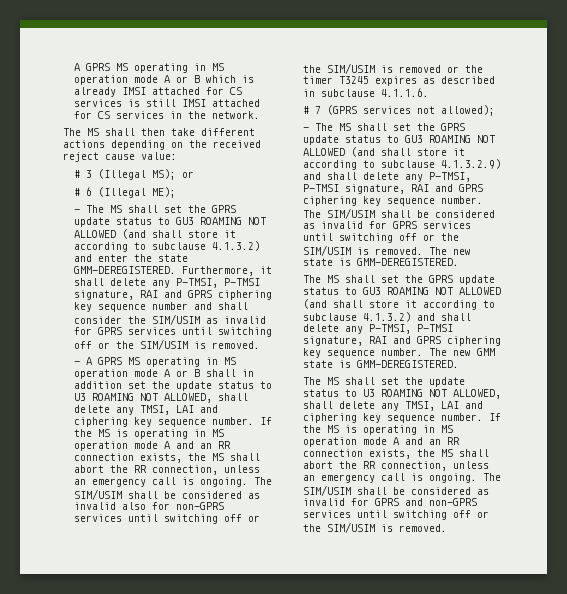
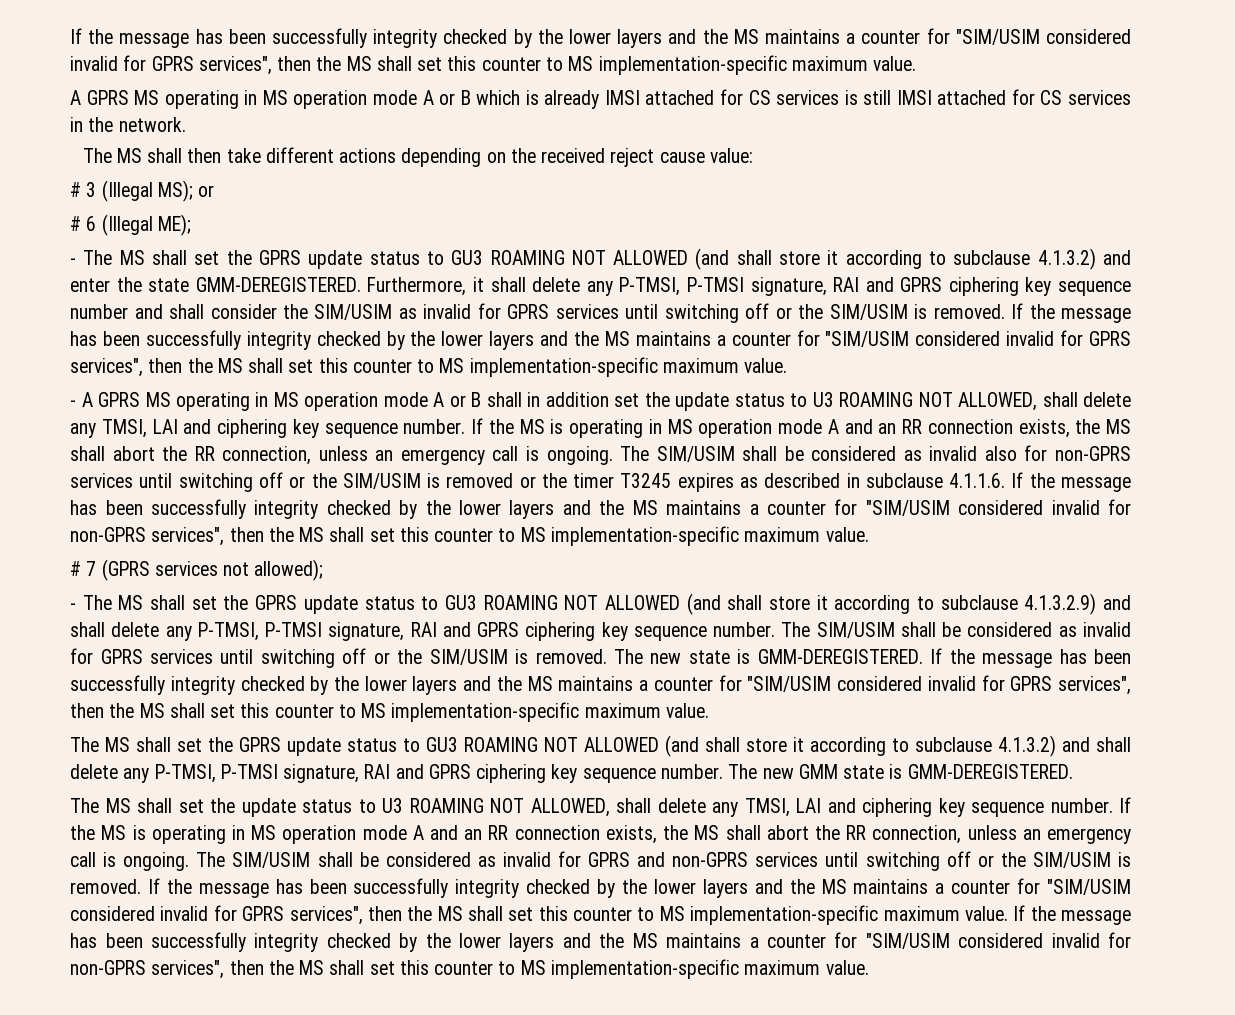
(73, 67) none -> [70,28,1131,48] [70,55,917,75] If the message has been successfully integrity checked by the lower layers and the MS maintains a counter for "SIM/USIM considered invalid for GPRS services", then the MS shall set this counter to MS implementation-specific maximum value. //
(260, 345) none -> [1011,303,1131,323] [70,330,1132,350] [70,357,788,377] If the message has been successfully integrity checked by the lower layers and the MS maintains a counter for "SIM/USIM considered invalid for GPRS services", then the MS shall set this counter to MS implementation-specific maximum value.
(429, 92) none -> [1011,472,1131,492] [70,499,1132,519] [70,526,869,546] If the message has been successfully integrity checked by the lower layers and the MS maintains a counter for "SIM/USIM considered invalid for non-GPRS services", then the MS shall set this counter to MS implementation-specific maximum value.
(459, 262) none -> [930,648,1131,668] [70,675,1131,695] [70,702,710,722] If the message has been successfully integrity checked by the lower layers and the MS maintains a counter for "SIM/USIM considered invalid for GPRS services", then the MS shall set this counter to MS implementation-specific maximum value.
(447, 528) none -> [147,878,1132,898] [70,905,1131,925] [70,932,1132,952] [70,959,869,979] If the message has been successfully integrity checked by the lower layers and the MS maintains a counter for "SIM/USIM considered invalid for GPRS services", then the MS shall set this counter to MS implementation-specific maximum value. If the message has been successfully integrity checked by the lower layers and the MS maintains a counter for "SIM/USIM considered invalid for non-GPRS services", then the MS shall set this counter to MS implementation-specific maximum value.

